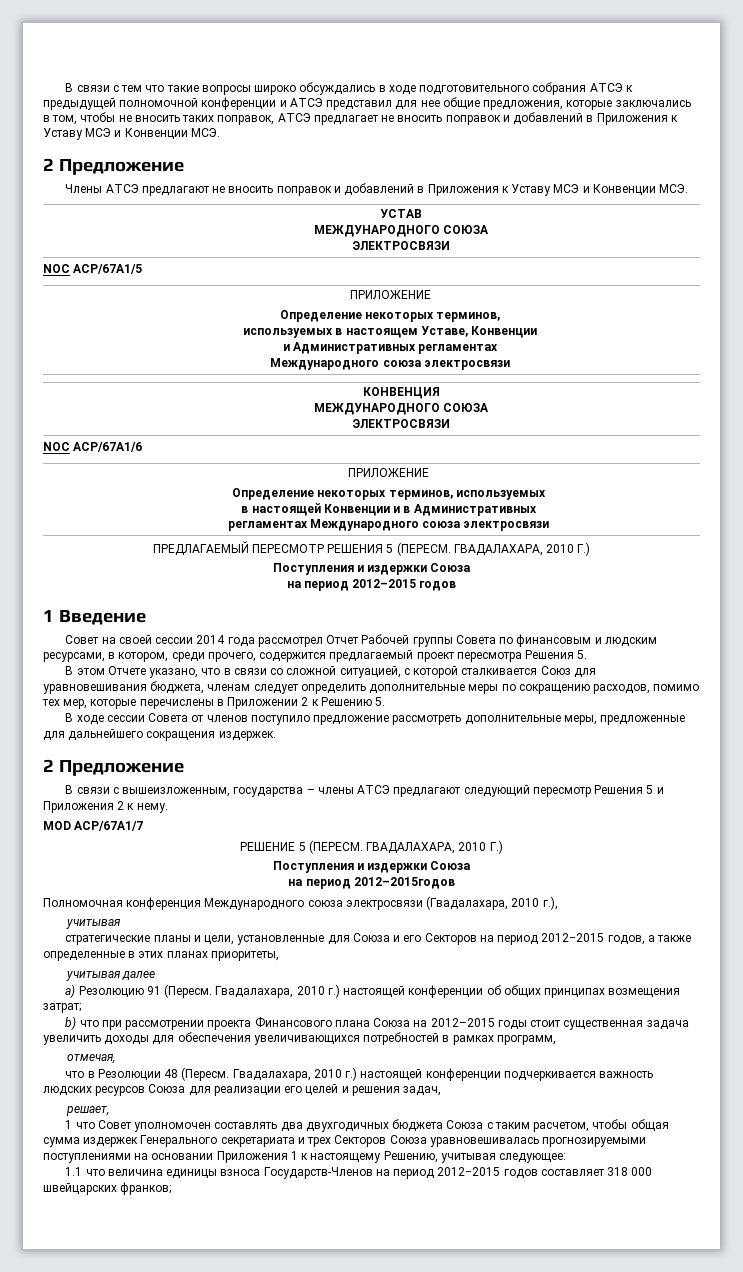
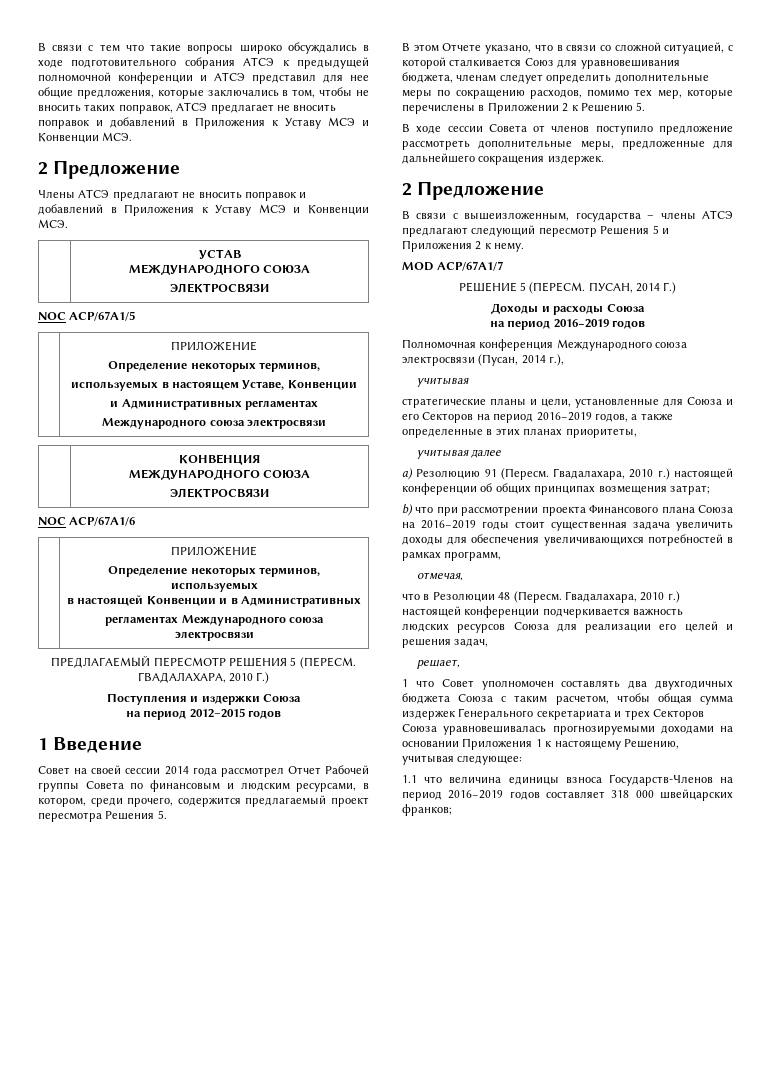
[366,840,503,854] [272,861,471,873] [288,877,455,889] ГВАДАЛАХАРА, 2010 Г.) // Поступления и издержки Союза // на период 2012–2015годов -> [588,282,677,294] [491,303,645,315] [489,319,646,330] ПУСАН, 2014 Г.) // Доходы и расходы Союза // на период 2016−2019 годов
[426,896,540,910] (Гвадалахара, 2010 -> [478,354,546,366] (Пусан, 2014
[541,933,605,942] 2012−2015 -> [536,412,592,421] 2016−2019
[430,1018,495,1027] 2012–2015 -> [421,520,476,529] 2016−2019
[43,1153,131,1163] поступлениями -> [660,725,714,734] доходами
[437,1167,501,1176] 2012−2015 -> [448,790,504,799] 2016−2019

